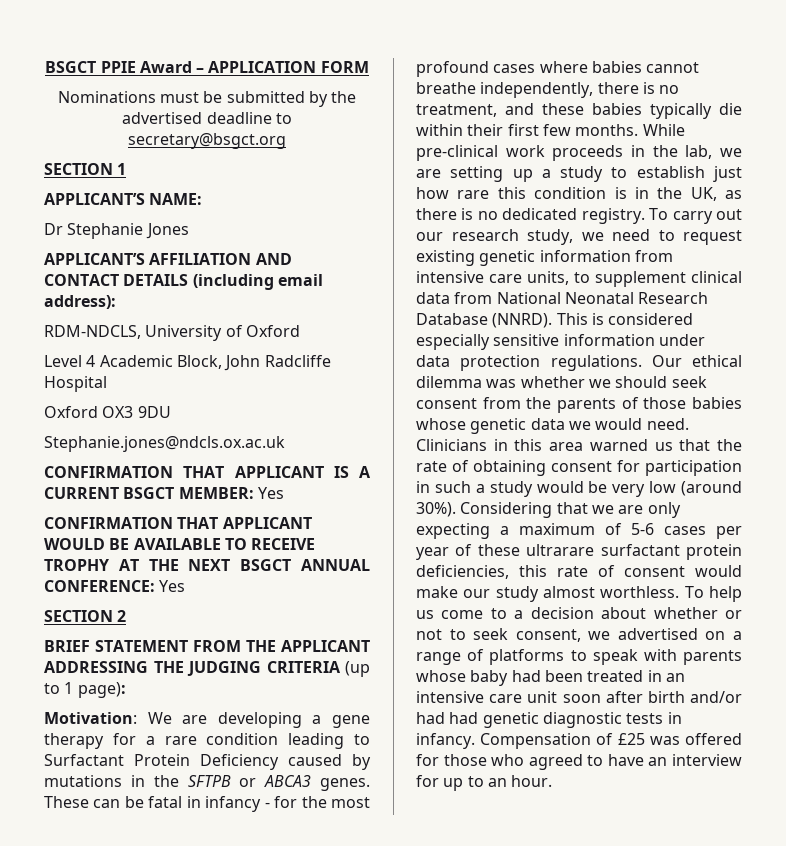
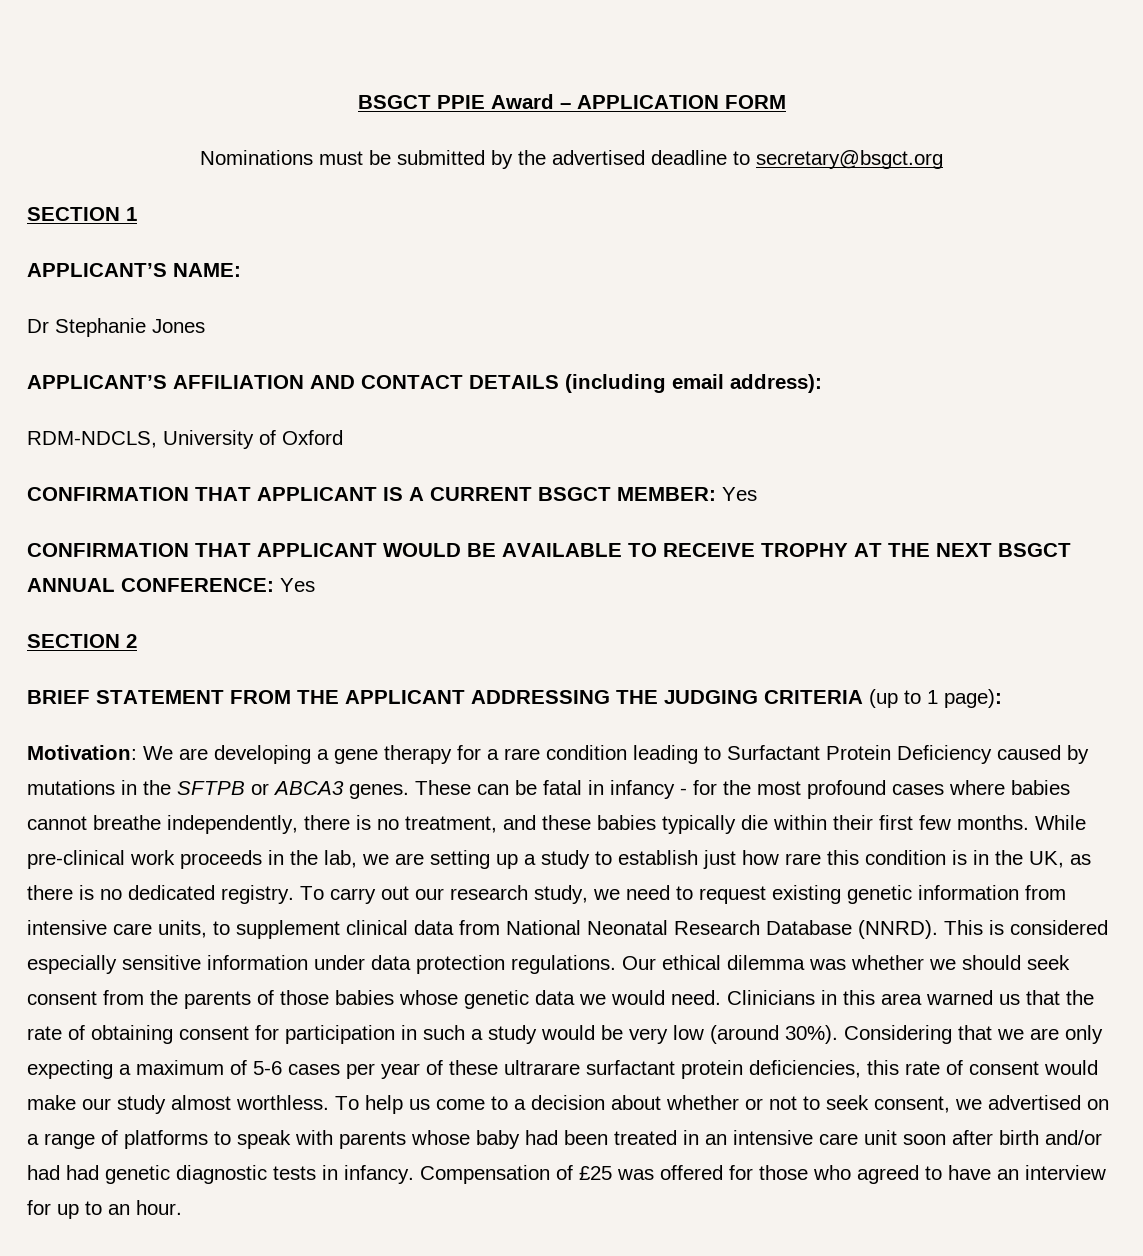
[44,355,331,371] [44,376,107,392] [44,406,171,418] [44,436,285,452] // Level 4 Academic Block, John Radcliffe Hospital // Oxford OX3 9DU // Stephanie.jones@ndcls.ox.ac.uk -> (343, 437) none

